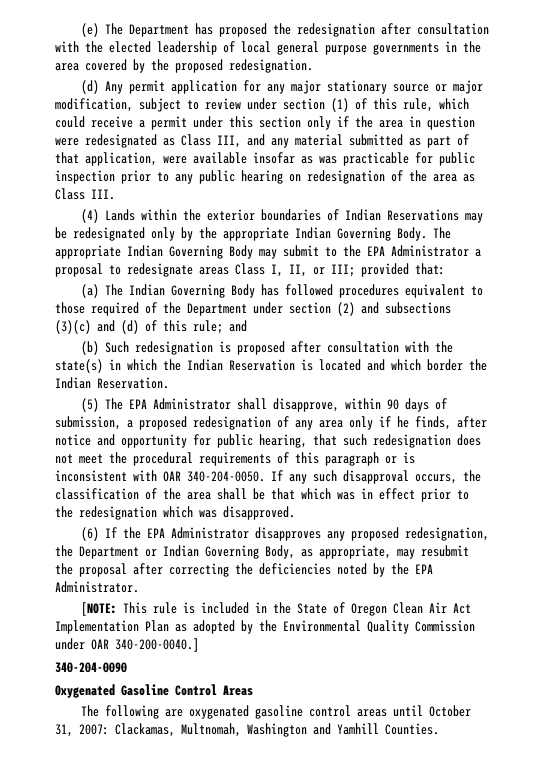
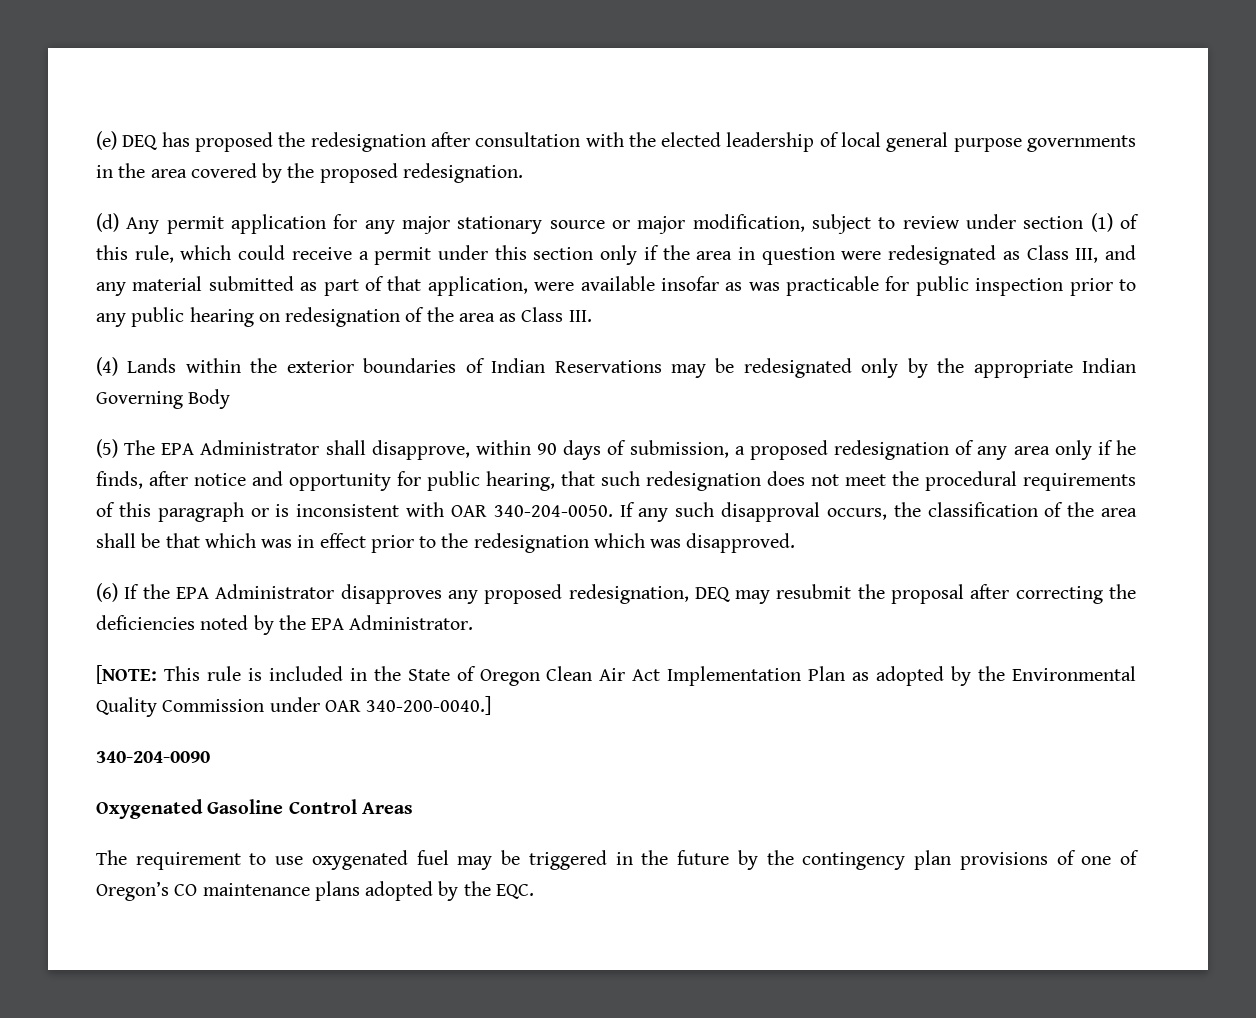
[105,23,190,37] The Department -> [122,135,158,150] DEQ
[397,227,451,241] [55,245,481,259] [55,263,445,277] [81,284,484,298] [55,302,451,316] [55,320,247,334] [81,341,454,355] [55,359,487,373] [55,377,169,389] Body. The appropriate Indian Governing Body may submit to the EPA Administrator a proposal to redesignate areas Class I, II, or III; provided that: // (a) The Indian Governing Body has followed procedures equivalent to those required of the Department under section (2) and subsections (3)(c) and (d) of this rule; and // (b) Such redesignation is proposed after consultation with the state(s) in which the Indian Reservation is located and which border the Indian Reservation. -> [188,389,231,409] Body
[55,545,391,559] the Department or Indian Governing Body, as appropriate, -> [694,587,730,602] DEQ
[105,705,472,719] [55,723,439,737] following are oxygenated gasoline control areas until October 31, 2007: Clackamas, Multnomah, Washington and Yamhill Counties. -> [135,850,1139,870] [96,881,534,901] requirement to use oxygenated fuel may be triggered in the future by the contingency plan provisions of one of Oregon’s CO maintenance plans adopted by the EQC.

